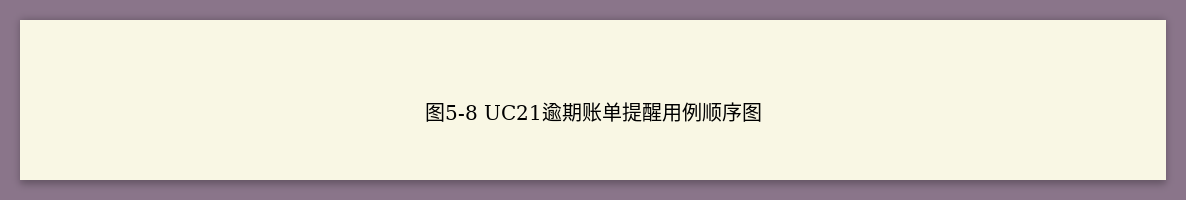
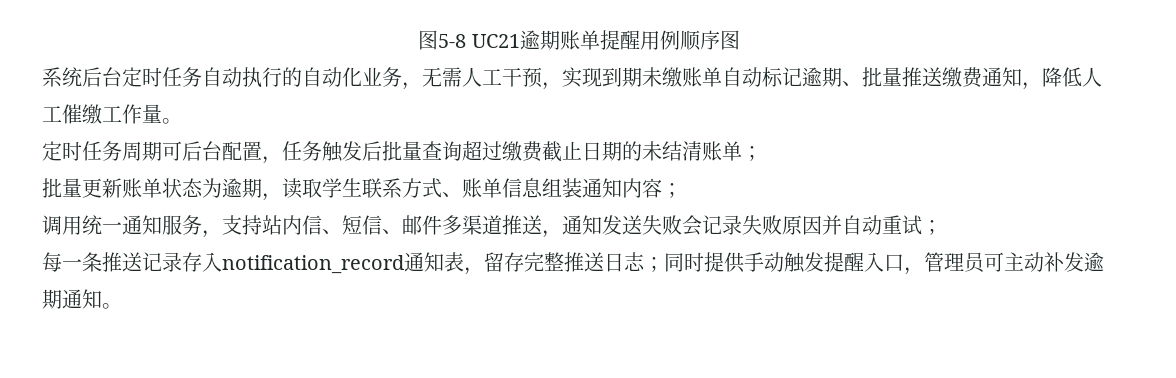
(762, 112) none -> [42,67,1102,90] [42,104,182,124] [42,141,762,164] [42,178,682,201] [42,215,942,238] [42,252,1104,275] [42,289,122,309] // 系统后台定时任务自动执行的自动化业务，无需人工干预，实现到期未缴账单自动标记逾期、批量推送缴费通知，降低人工催缴工作量。 // 定时任务周期可后台配置，任务触发后批量查询超过缴费截止日期的未结清账单； // 批量更新账单状态为逾期，读取学生联系方式、账单信息组装通知内容； // 调用统一通知服务，支持站内信、短信、邮件多渠道推送，通知发送失败会记录失败原因并自动重试； // 每一条推送记录存入notification_record通知表，留存完整推送日志；同时提供手动触发提醒入口，管理员可主动补发逾期通知。

